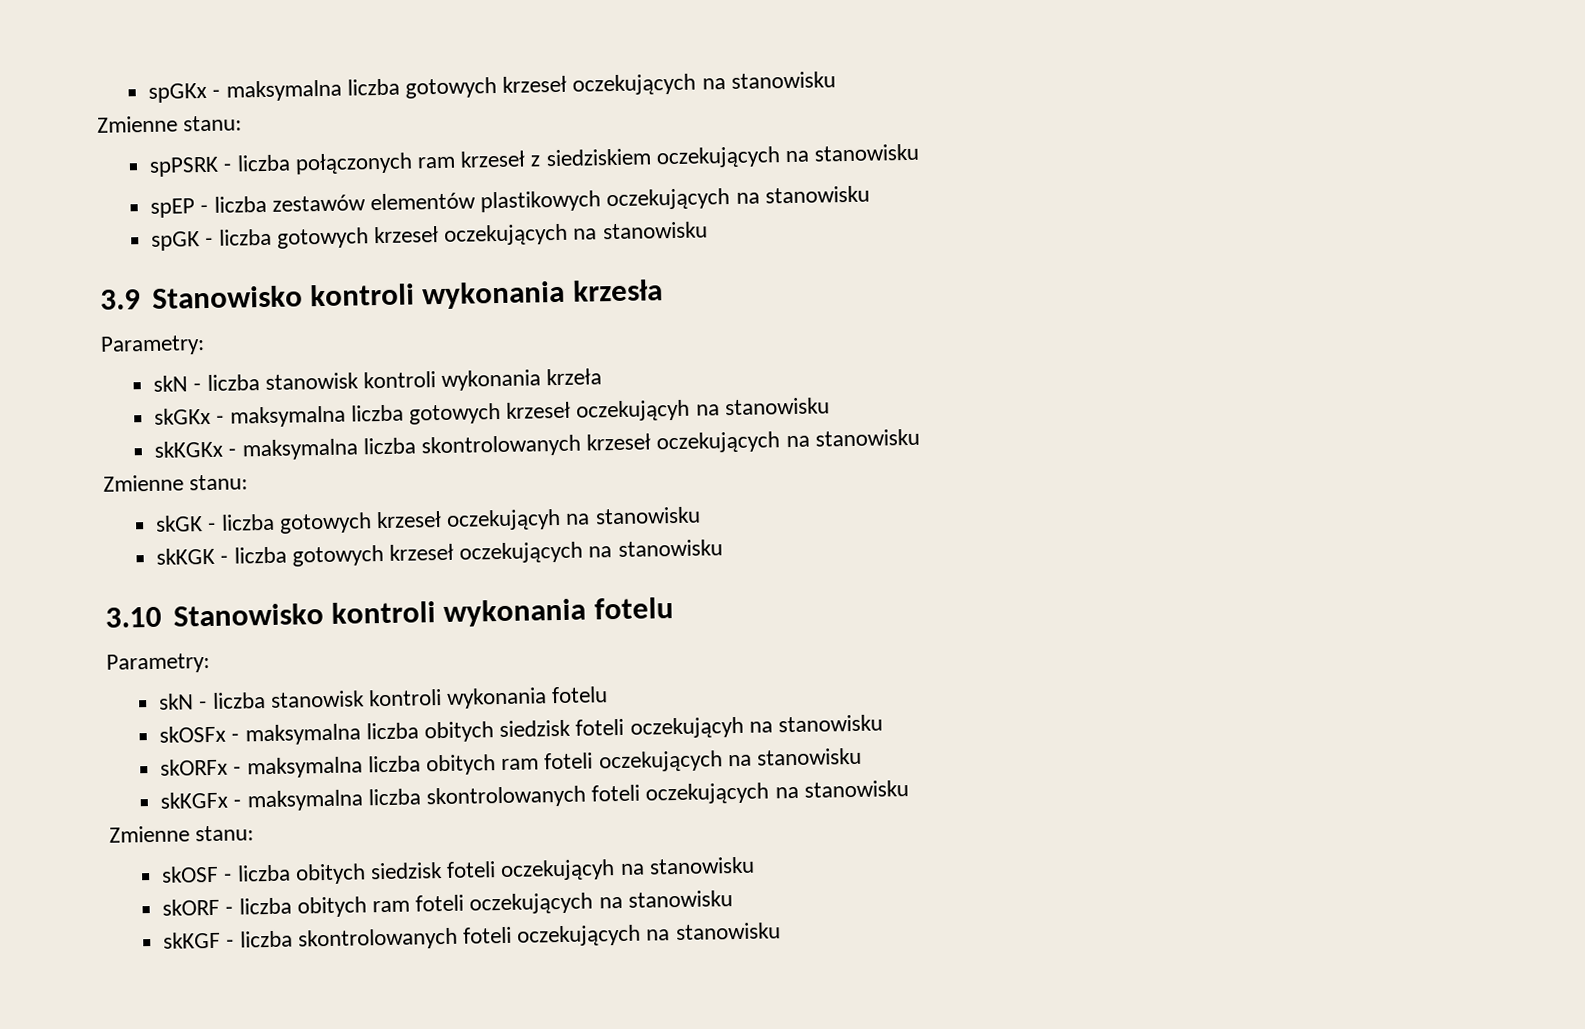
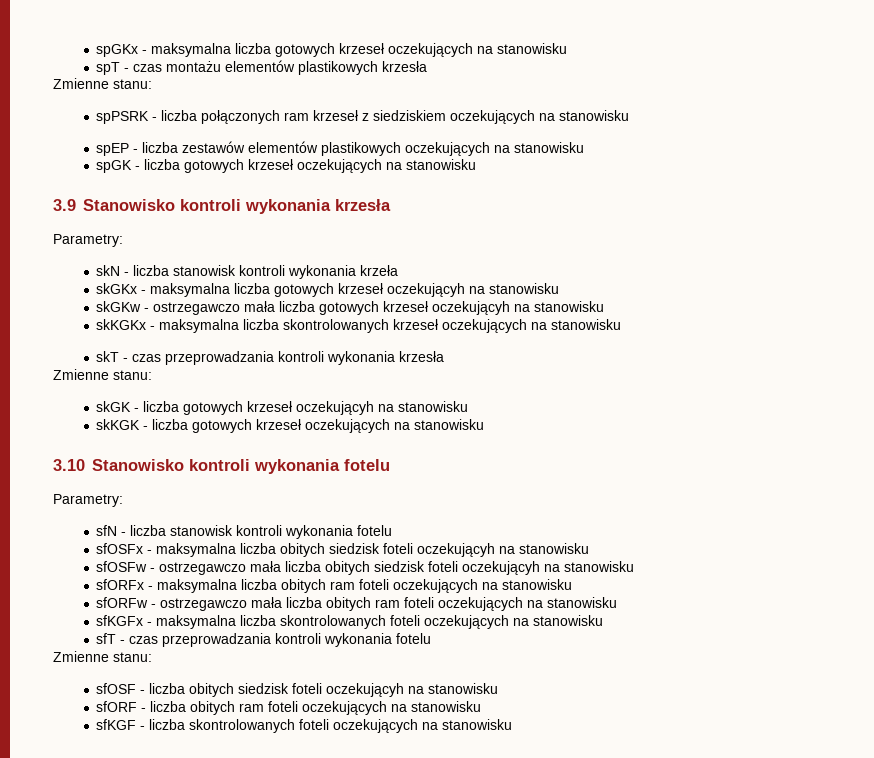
(836, 80) none -> [96,60,428,75] // spT - czas montażu elementów plastikowych krzesła
(830, 406) none -> [96,301,605,315] // skGKw - ostrzegawczo mała liczba gotowych krzeseł oczekującyh na stanowisku
(920, 437) none -> [96,351,445,365] // skT - czas przeprowadzania kontroli wykonania krzesła
[158,693,195,710] skN -> [96,525,118,536] sfN
[159,725,227,743] skOSFx -> [96,543,144,554] sfOSFx
[160,758,229,776] skORFx -> [96,561,635,575] [96,579,145,590] sfOSFw - ostrzegawczo mała liczba obitych siedzisk foteli oczekującyh na stanowisku // sfORFx
[160,791,229,809] skKGFx -> [96,597,618,611] [96,615,144,626] sfORFw - ostrzegawczo mała liczba obitych ram foteli oczekujących na stanowisku // sfKGFx
[109,825,255,843] [161,865,220,883] // Zmienne stanu: // skOSF -> [96,633,432,647] [53,651,152,662] [96,683,137,694] // sfT - czas przeprowadzania kontroli wykonania fotelu // Zmienne stanu: // sfOSF
[162,898,221,916] skORF -> [96,701,138,712] sfORF
[163,931,222,949] skKGF -> [96,719,137,730] sfKGF

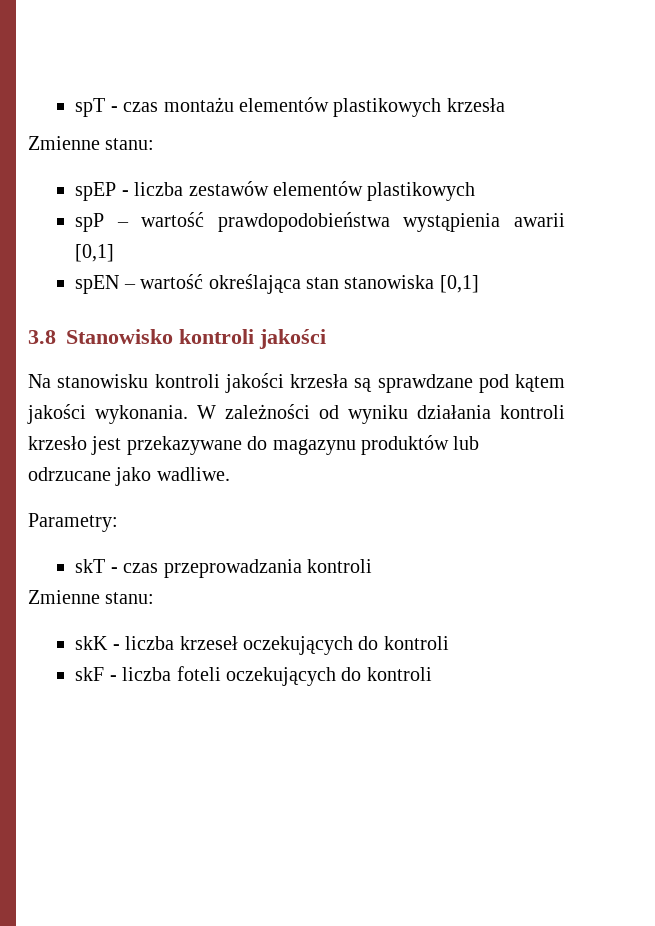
[96,43,568,57] spGKx - maksymalna liczba gotowych krzeseł oczekujących na stanowisku // -> (75, 107) none
[96,110,630,124] // spPSRK - liczba połączonych ram krzeseł z siedziskiem oczekujących na stanowisku -> (155, 144) none
[405,142,585,156] [96,159,477,173] [53,199,391,214] [53,234,123,247] [96,265,399,279] [96,283,560,297] [96,301,605,315] [96,319,622,333] oczekujących na stanowisku // spGK - liczba gotowych krzeseł oczekujących na stanowisku // 3.9 Stanowisko kontroli wykonania krzesła // Parametry: // skN - liczba stanowisk kontroli wykonania krzeła // skGKx - maksymalna liczba gotowych krzeseł oczekującyh na stanowisku // skGKw - ostrzegawczo mała liczba gotowych krzeseł oczekującyh na stanowisku // skKGKx - maksymalna liczba skontrolowanych krzeseł oczekujących na stanowisku -> [75,212,565,232] [75,244,115,262] [75,274,479,294] [28,329,326,349] [28,373,565,393] [27,404,565,424] [28,435,480,455] [28,467,230,486] [28,513,118,532] // spP – wartość prawdopodobieństwa wystąpienia awarii [0,1] // spEN – wartość określająca stan stanowiska [0,1] // 3.8 Stanowisko kontroli jakości // Na stanowisku kontroli jakości krzesła są sprawdzane pod kątem jakości wykonania. W zależności od wyniku działania kontroli krzesło jest przekazywane do magazynu produktów lub odrzucane jako wadliwe. // Parametry:
[327,351,445,365] [53,369,152,380] [96,401,469,415] [96,419,485,433] [53,459,390,474] [53,494,123,507] [96,525,393,539] [96,543,590,557] [96,561,635,575] [96,579,573,593] [96,597,618,611] [96,615,604,629] [96,633,432,647] [53,651,152,662] [96,683,499,697] [96,701,482,715] [96,719,513,733] wykonania krzesła // Zmienne stanu: // skGK - liczba gotowych krzeseł oczekującyh na stanowisku // skKGK - liczba gotowych krzeseł oczekujących na stanowisku // 3.10 Stanowisko kontroli wykonania fotelu // Parametry: // sfN - liczba stanowisk kontroli wykonania fotelu // sfOSFx - maksymalna liczba obitych siedzisk foteli oczekującyh na stanowisku // sfOSFw - ostrzegawczo mała liczba obitych siedzisk foteli oczekującyh na stanowisku // sfORFx - maksymalna liczba obitych ram foteli oczekujących na stanowisku // sfORFw - ostrzegawczo mała liczba obitych ram foteli oczekujących na stanowisku // sfKGFx - maksymalna liczba skontrolowanych foteli oczekujących na stanowisku // sfT - czas przeprowadzania kontroli wykonania fotelu // Zmienne stanu: // sfOSF - liczba obitych siedzisk foteli oczekującyh na stanowisku // sfORF - liczba obitych ram foteli oczekujących na stanowisku // sfKGF - liczba skontrolowanych foteli oczekujących na stanowisku -> [28,590,155,604] [75,636,449,655] [75,666,432,686] // Zmienne stanu: // skK - liczba krzeseł oczekujących do kontroli // skF - liczba foteli oczekujących do kontroli

